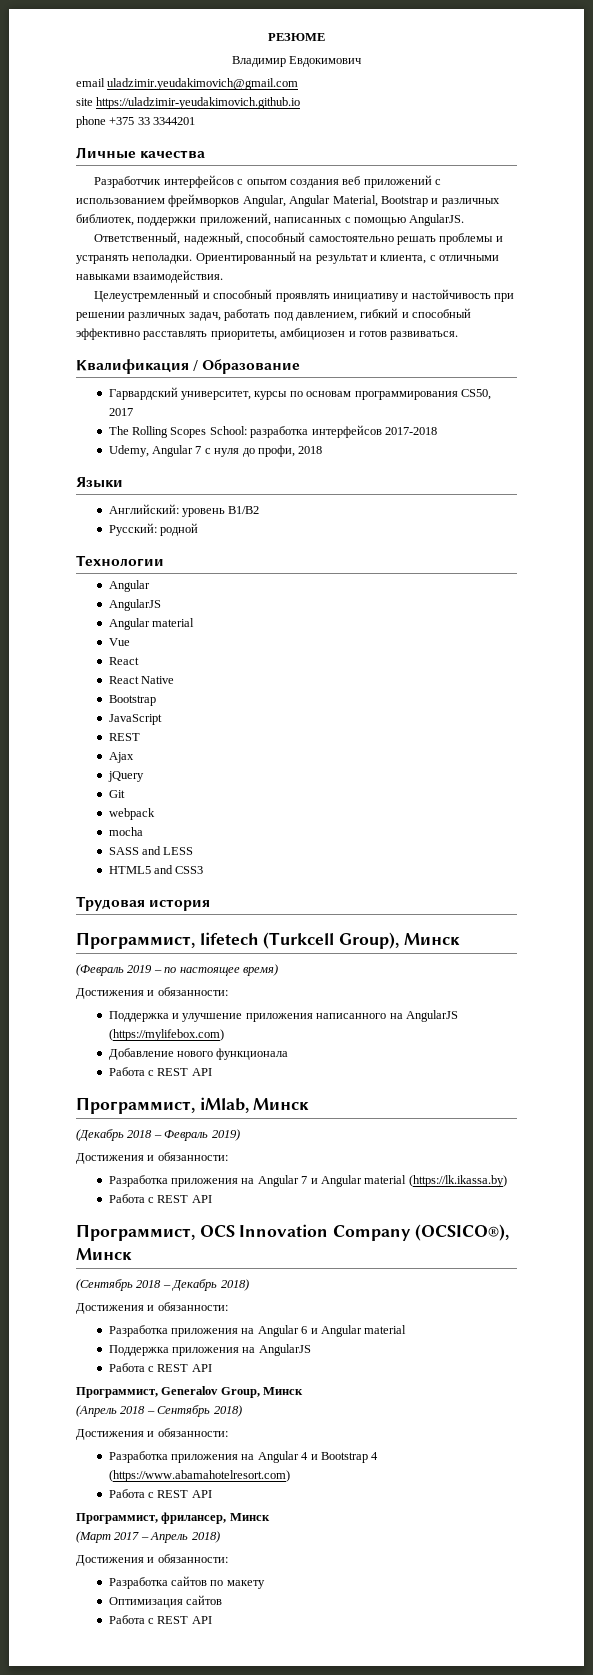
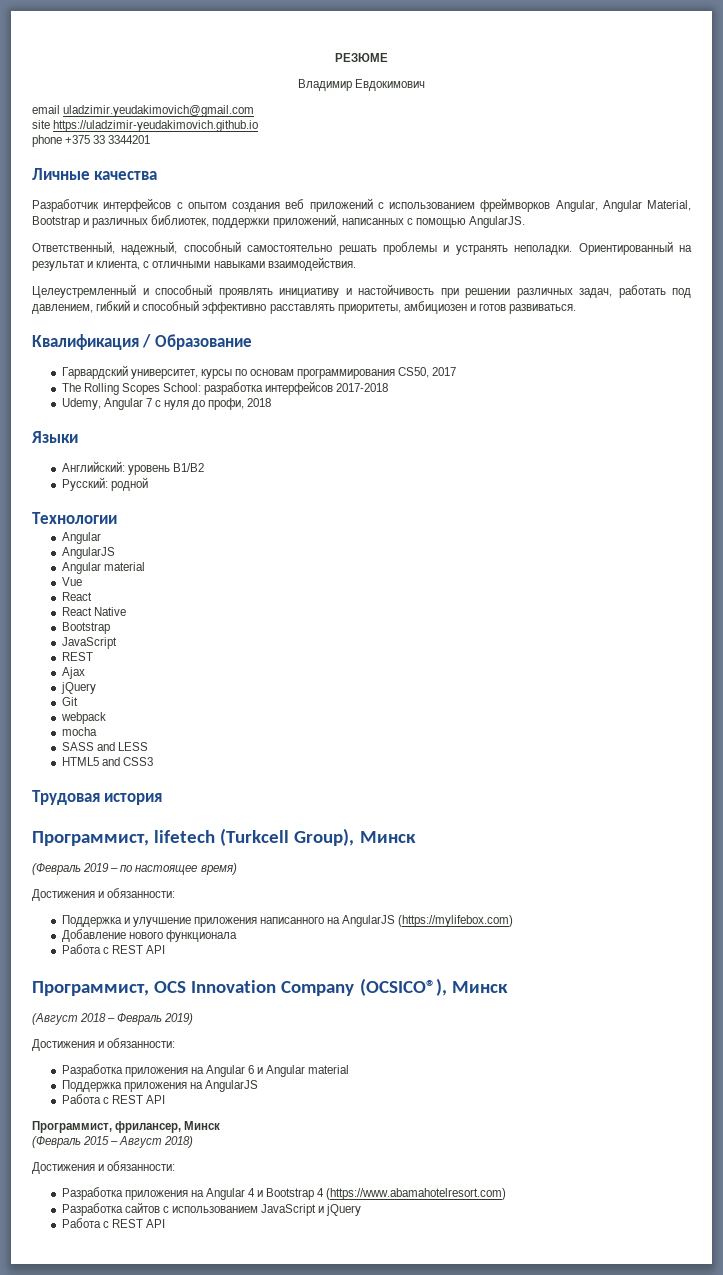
[76,1097,310,1114] [76,1129,240,1141] [76,1152,228,1164] [108,1175,507,1187] [108,1194,212,1203] // Программист, iMlab, Минск // (Декабрь 2018 – Февраль 2019) // Достижения и обязанности: // Разработка приложения на Angular 7 и Angular material (https://lk.ikassa.by) // Работа с REST API -> (165, 949) none
[76,1279,249,1291] (Сентябрь 2018 – Декабрь 2018) -> [32,1013,194,1025] (Август 2018 – Февраль 2019)
[161,1386,304,1398] [76,1405,211,1417] Generalov Group, Минск // (Апрель 2018 – Сентябрь -> [115,1121,221,1133] [32,1136,163,1148] фрилансер, Минск // (Февраль 2015 – Август
[108,1489,212,1498] [76,1512,270,1524] [76,1531,220,1543] [76,1554,228,1566] [108,1576,265,1589] [108,1595,223,1608] Работа с REST API // Программист, фрилансер, Минск // (Март 2017 – Апрель 2018) // Достижения и обязанности: // Разработка сайтов по макету // Оптимизация сайтов -> [61,1202,362,1216] Разработка сайтов с использованием JavaScript и jQuery

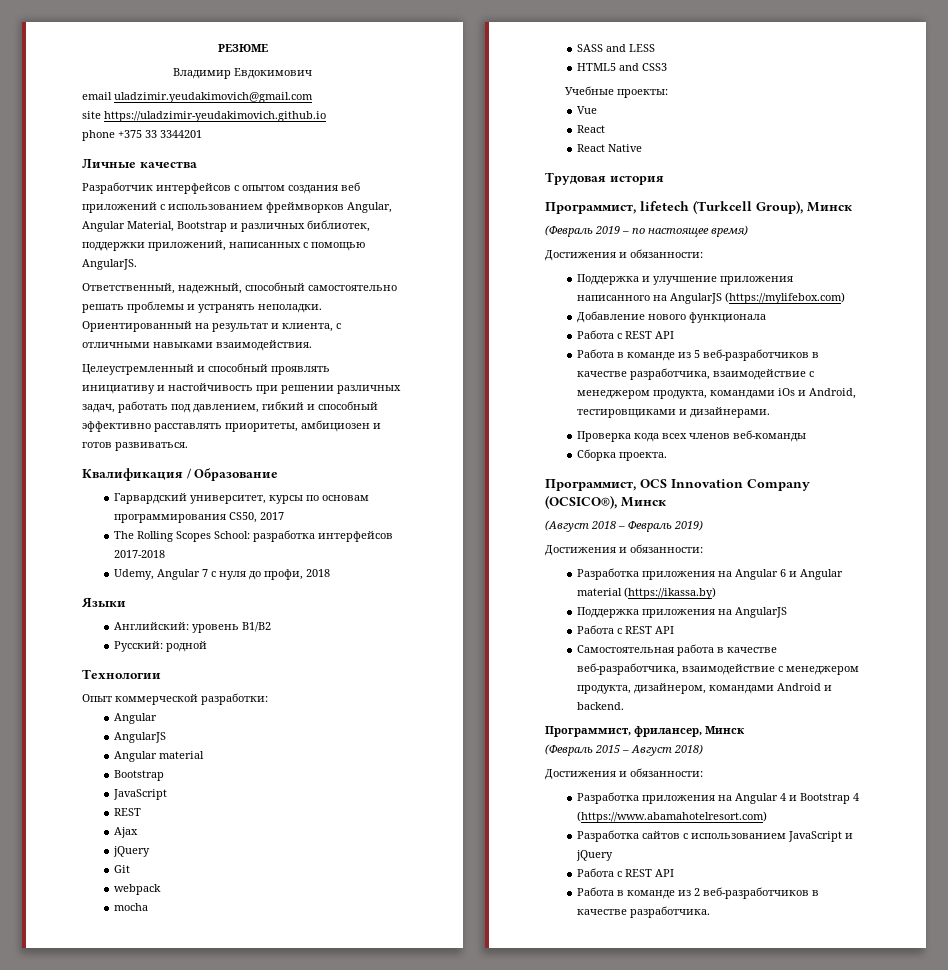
(117, 518) none -> [82,693,268,705] // Опыт коммерческой разработки:
[61,577,82,586] [61,592,92,601] [61,607,126,616] // Vue // React // React Native -> (205, 755) none
(153, 761) none -> [564,86,668,98] [577,106,598,114] [577,125,606,133] [577,144,643,152] // Учебные проекты: // Vue // React // React Native
(165, 949) none -> [577,349,820,361] [577,368,815,380] [577,388,857,399] [577,407,771,418] [577,430,807,442] [577,449,668,461] // Работа в команде из 5 веб-разработчиков в качестве разработчика, взаимодействие с менеджером продукта, командами iOs и Android, тестировщиками и дизайнерами. // Проверка кода всех членов веб-команды // Сборка проекта.
(350, 1069) none -> [624,587,717,599] (https://ikassa.by)
(165, 1099) none -> [577,644,778,656] [577,663,860,675] [577,683,833,694] [577,702,625,710] // Самостоятельная работа в качестве веб-разработчика, взаимодействие с менеджером продукта, дизайнером, командами Android и backend.
(165, 1223) none -> [577,887,820,899] [577,906,711,918] // Работа в команде из 2 веб-разработчиков в качестве разработчика.

